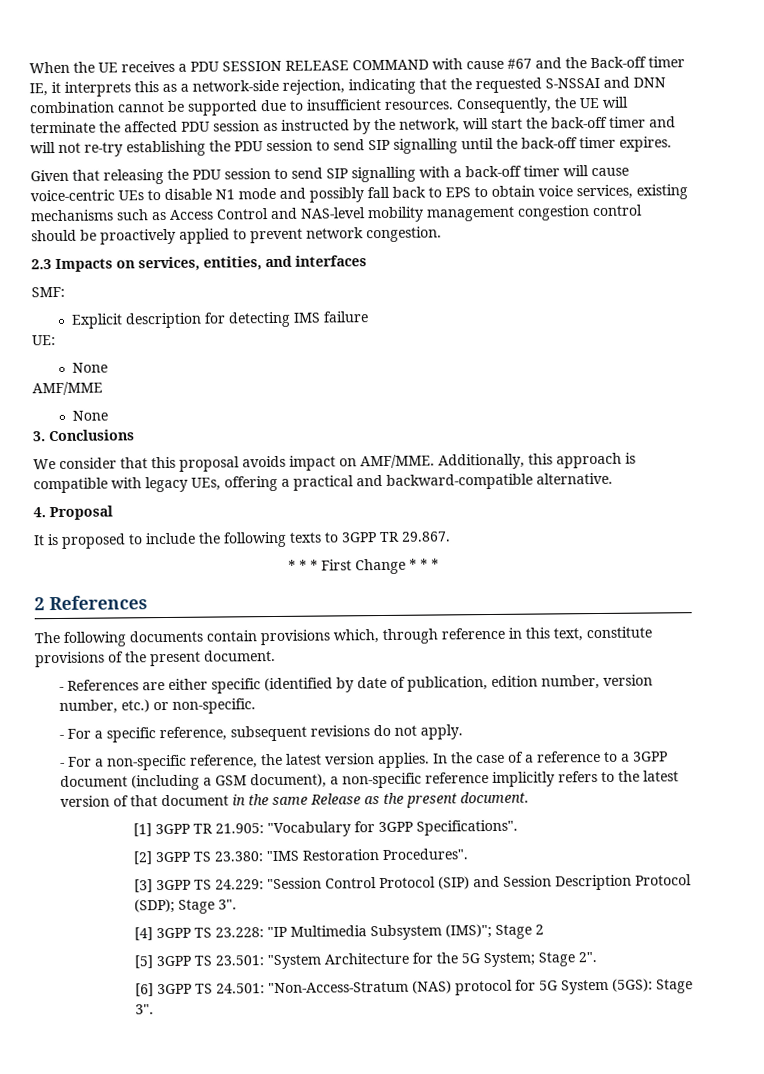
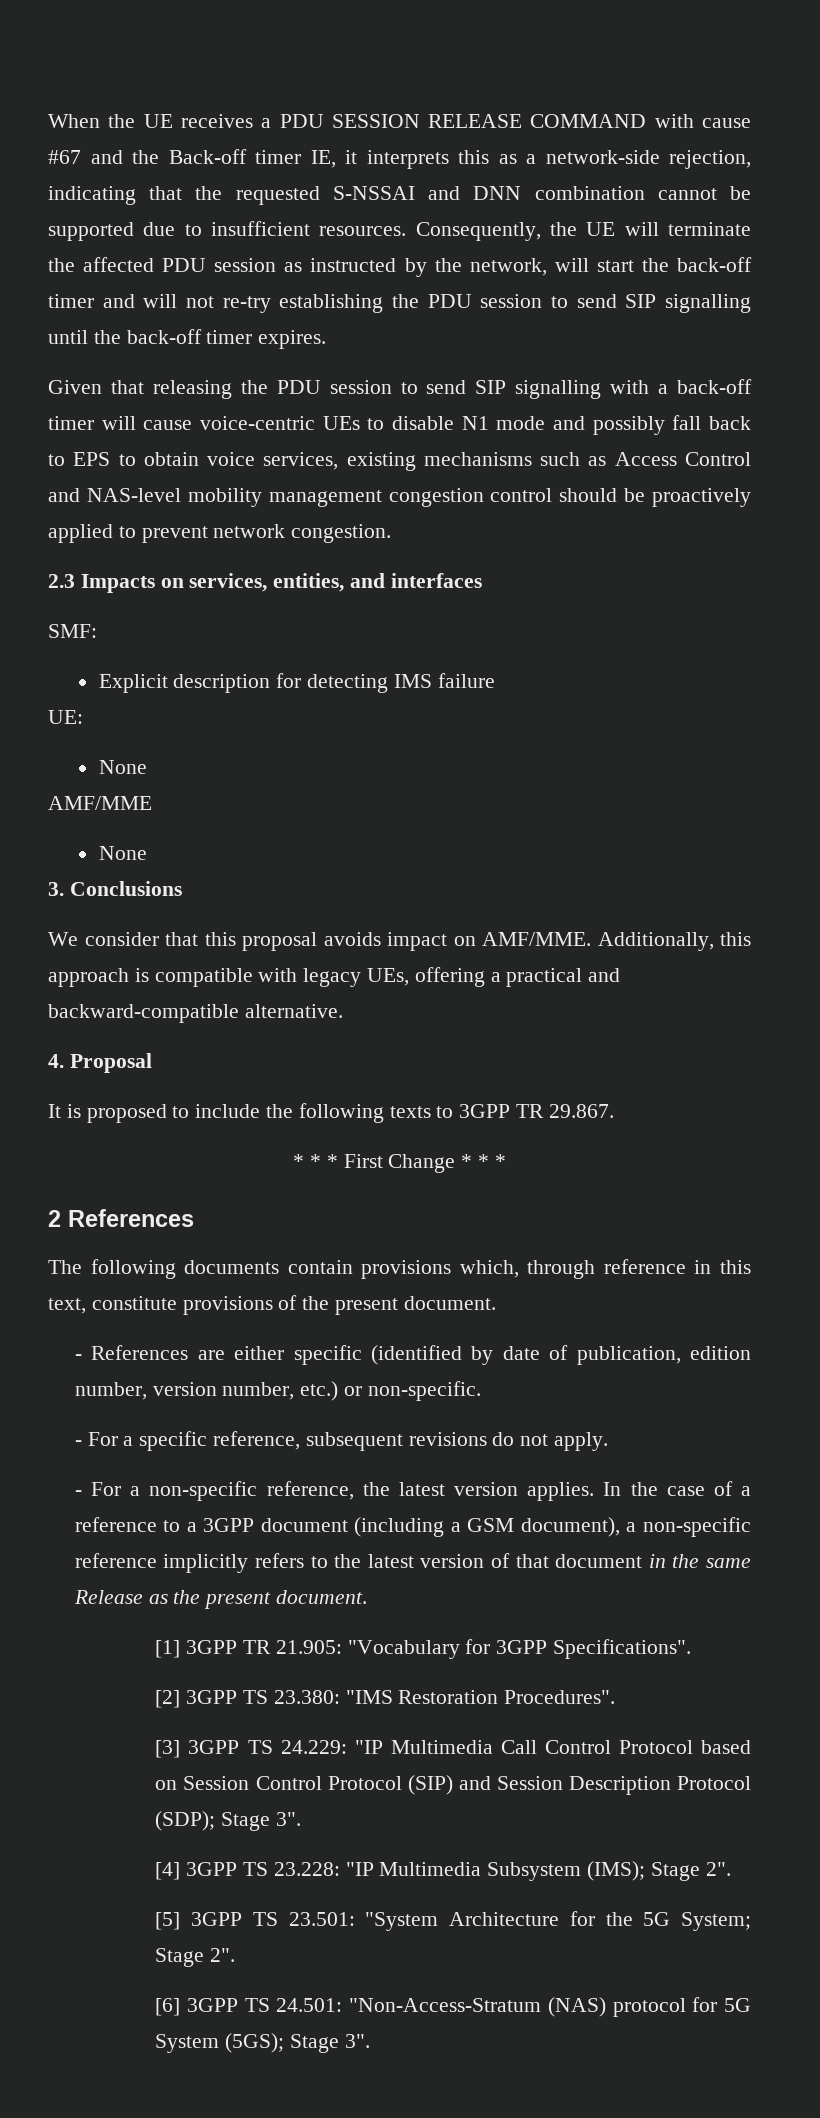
[266,877,322,890] "Session -> [354,1740,751,1754] [155,1776,250,1790] "IP Multimedia Call Control Protocol based on Session
[444,924,544,939] (IMS)"; Stage 2 -> [587,1861,731,1881] (IMS); Stage 2".
[611,978,653,992] (5GS): -> [225,2033,285,2053] (5GS);

